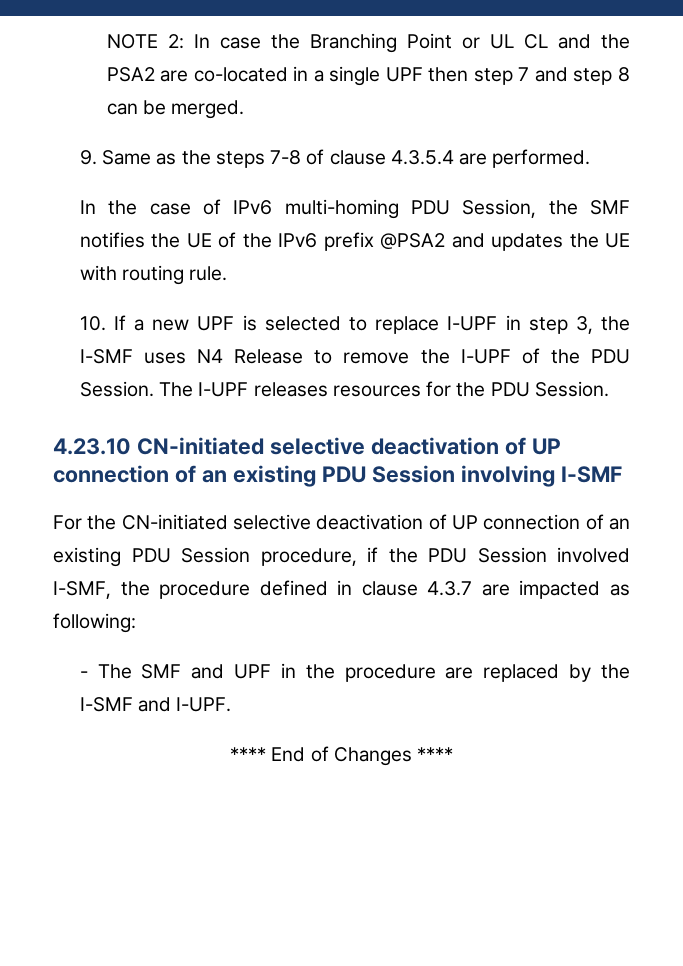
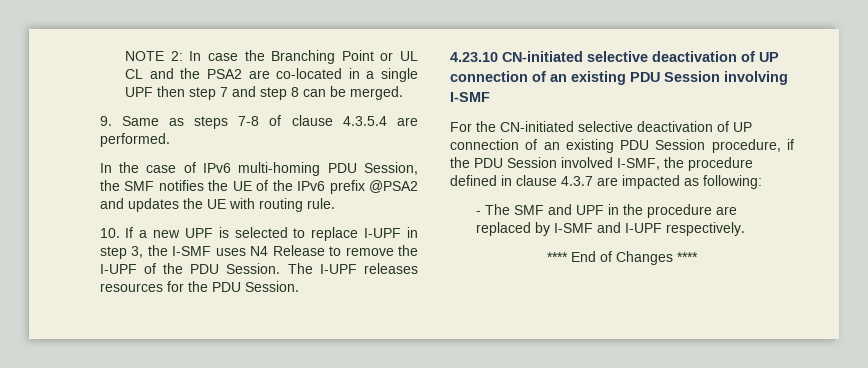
[181,150,211,165] the -> (184, 122) none
[601,664,630,679] the -> (550, 229) none
[176,697,232,712] I-UPF. -> [624,222,745,236] I-UPF respectively.

